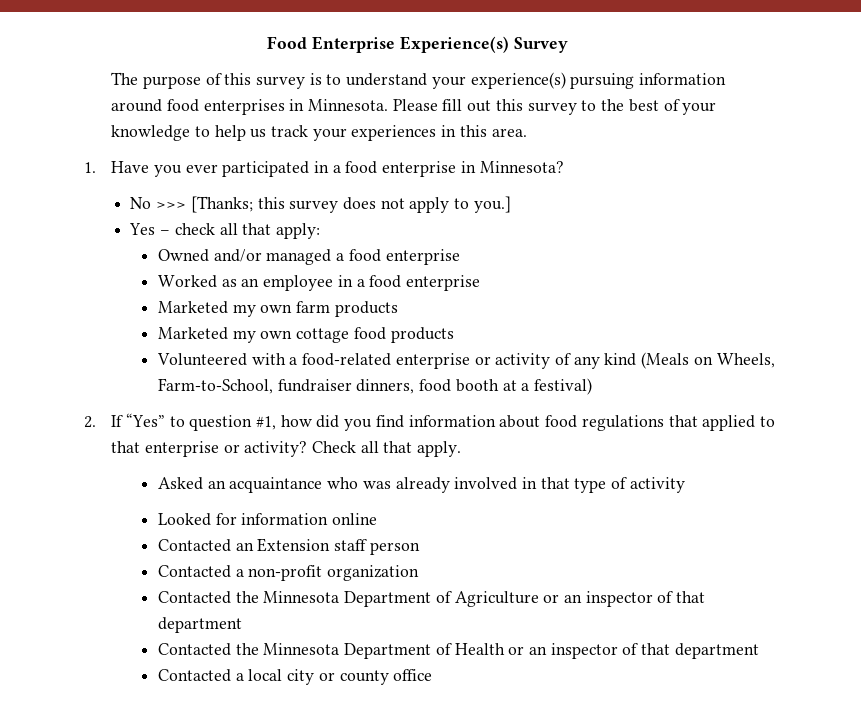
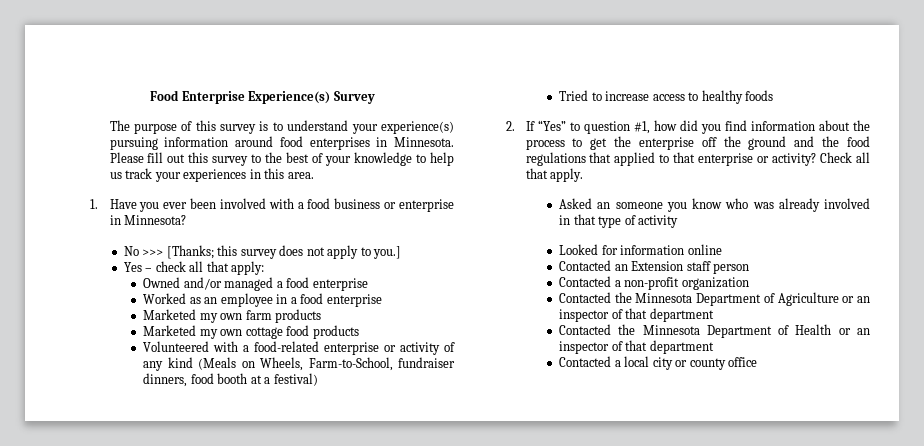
[222,161,378,177] participated in a food -> [190,198,397,209] been involved with a food business or
(592, 386) none -> [559,90,774,104] // Tried to increase access to healthy foods
(541, 421) none -> [853,120,871,131] [525,136,840,150] the process to get the enterprise off the ground and the
[229,477,323,493] acquaintance -> [615,198,723,212] someone you know

